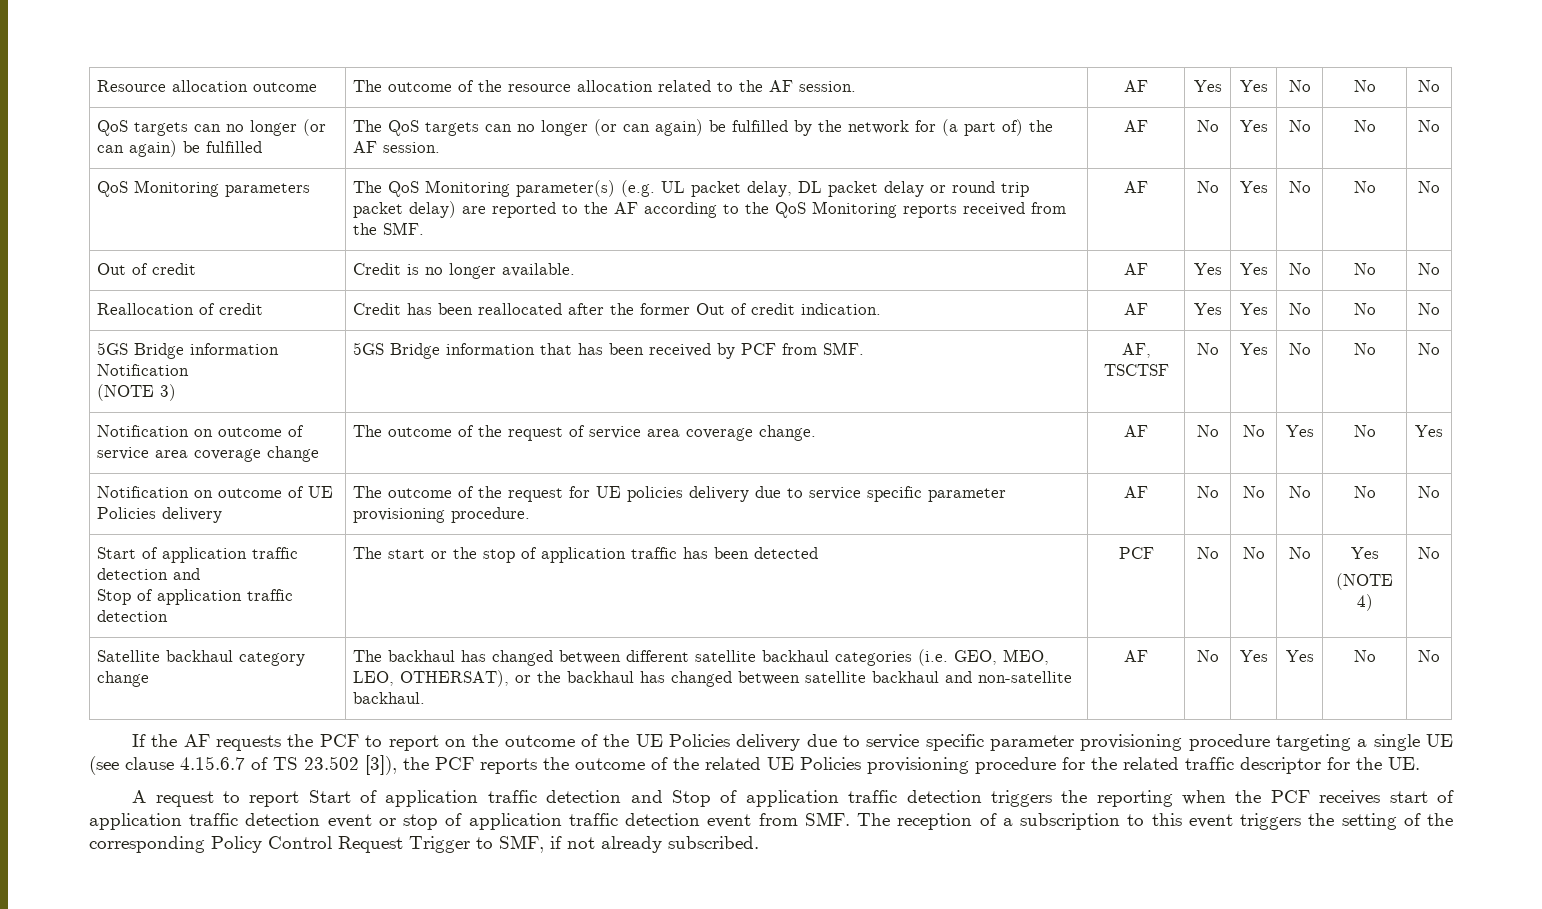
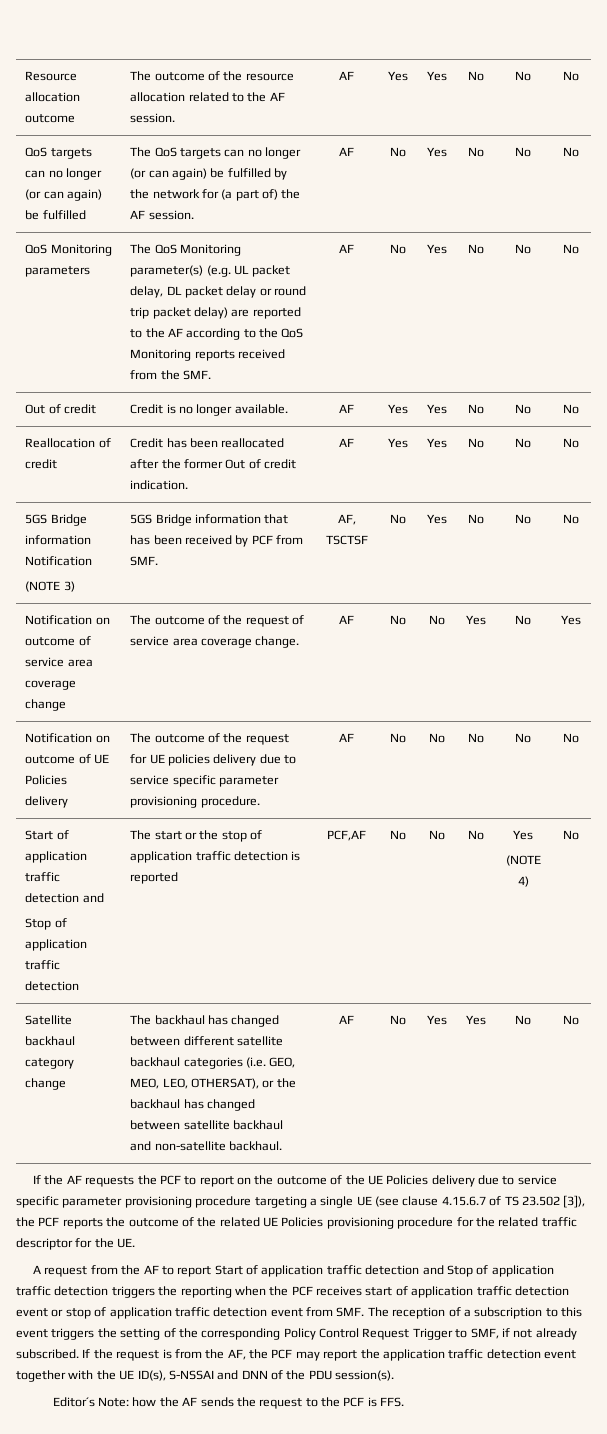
[683,547,819,559] [1118,547,1154,559] has been detected | PCF -> [233,851,301,861] [130,872,179,884] [327,830,366,841] detection is reported | PCF,AF
(214, 799) none -> [90,1265,159,1275] from the AF
(759, 842) none -> [82,1349,576,1361] [16,1370,395,1382] [52,1397,405,1409] If the request is from the AF, the PCF may report the application traffic detection event together with the UE ID(s), S-NSSAI and DNN of the PDU session(s). // Editor´s Note: how the AF sends the request to the PCF is FFS.

